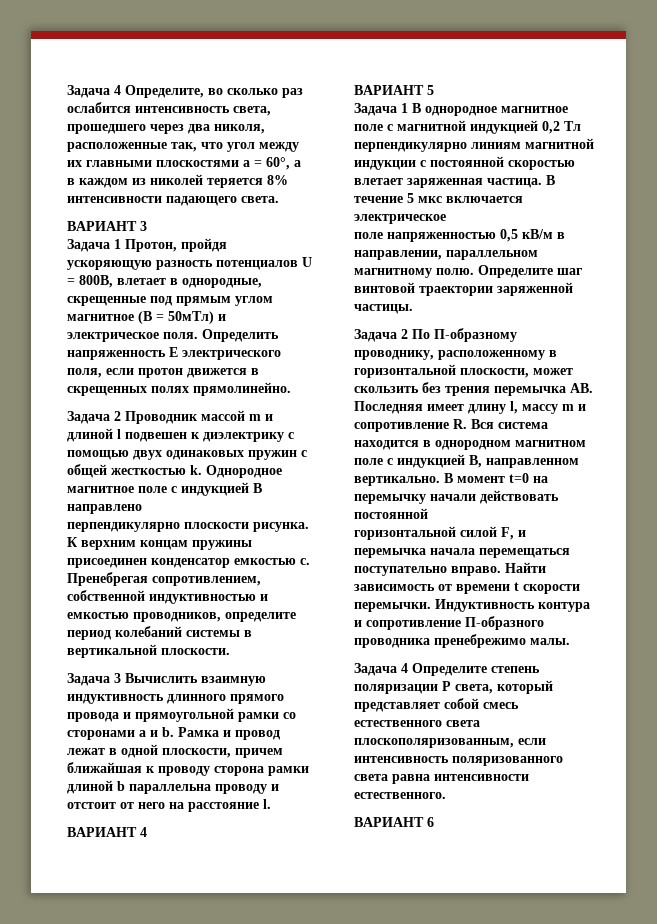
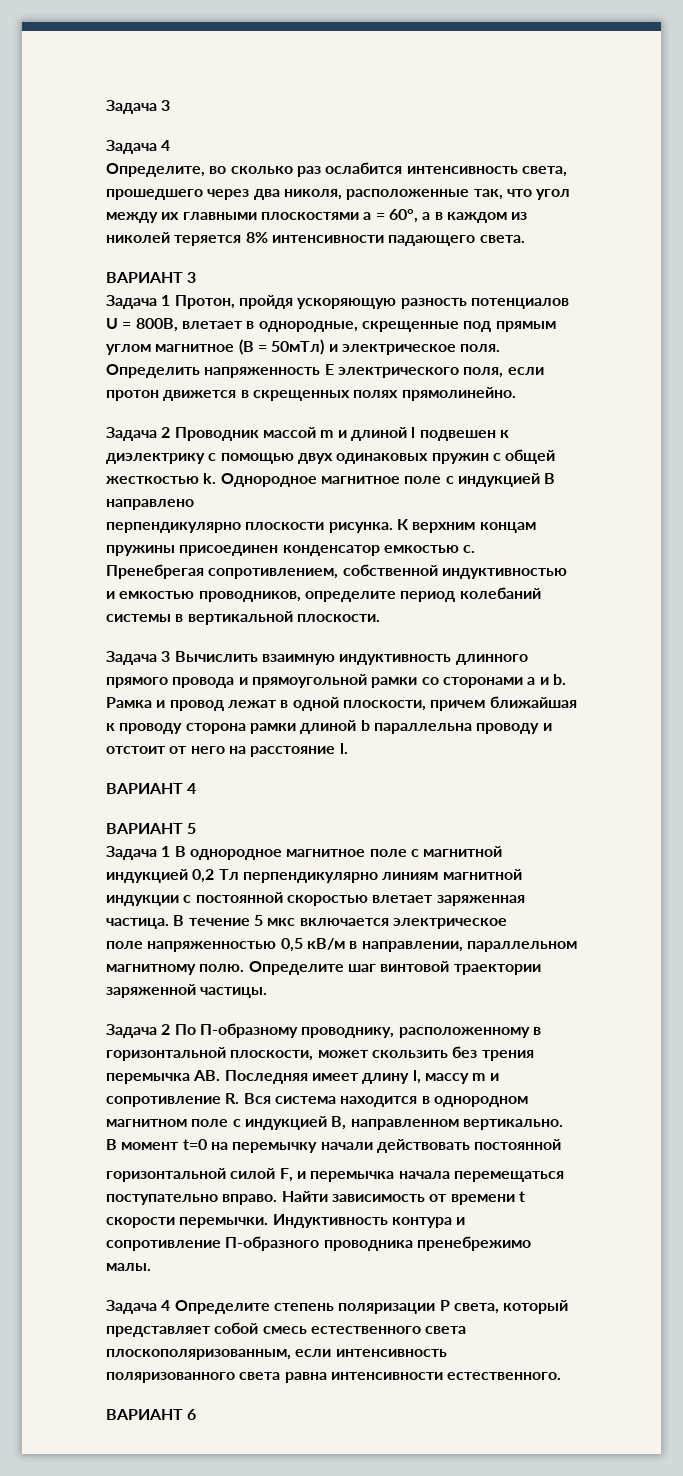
[67,85,121,98] Задача 4 -> [106,100,171,114] [106,140,171,154] Задача 3 // Задача 4 //

